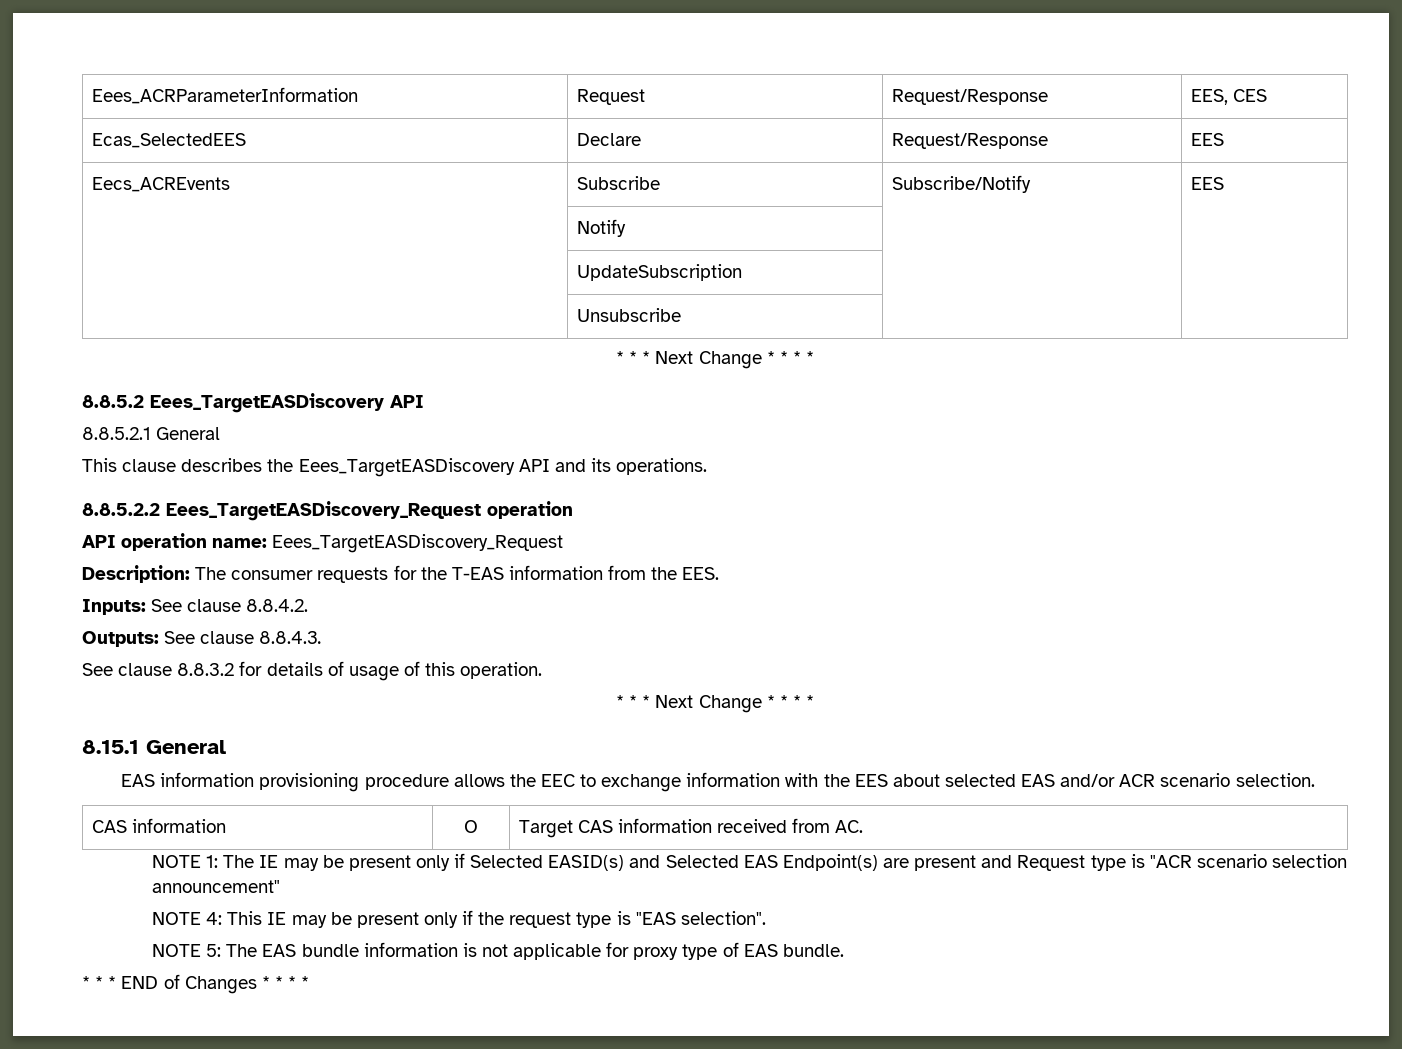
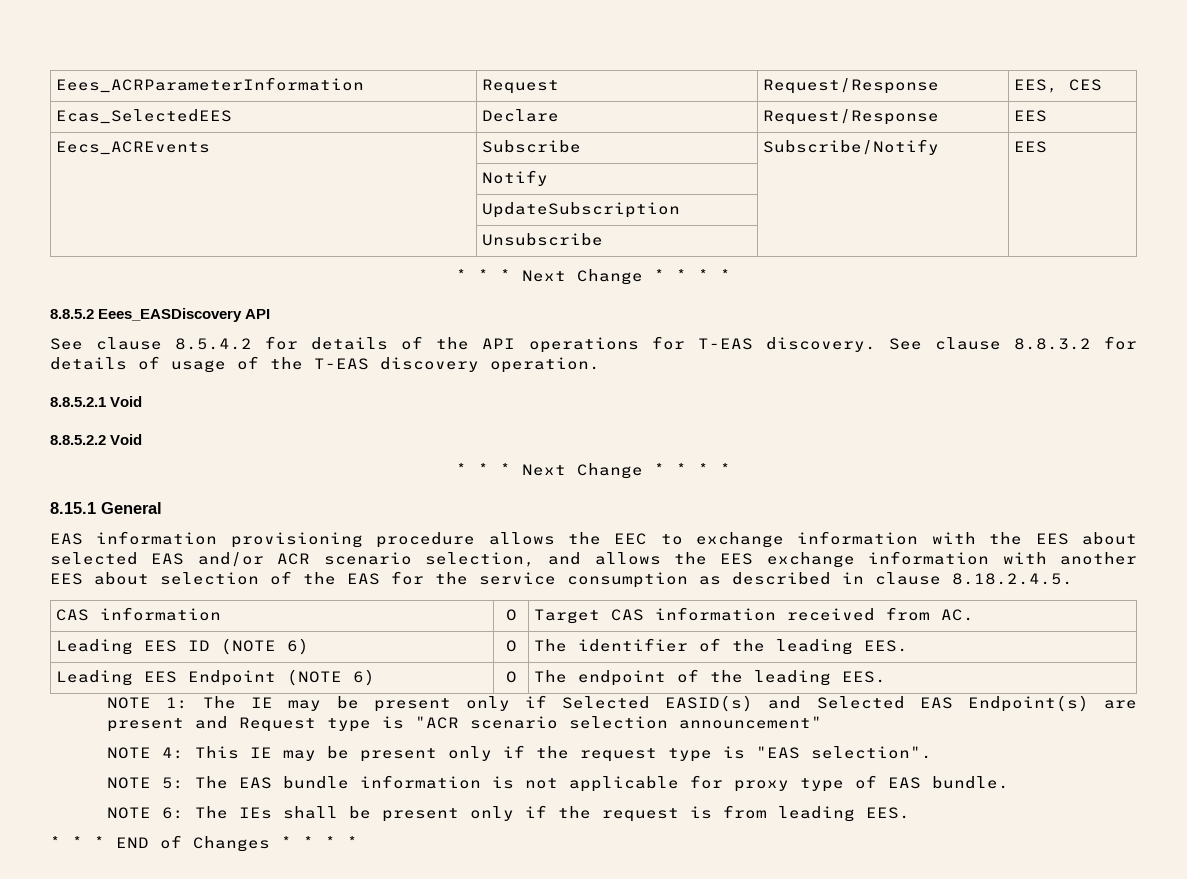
[150,393,384,413] Eees_TargetEASDiscovery -> [98,308,243,322] Eees_EASDiscovery
[82,427,221,440] [82,458,708,477] [82,501,573,521] [82,533,564,553] [82,565,720,583] [82,599,309,615] [82,631,323,647] 8.8.5.2.1 General // This clause describes the Eees_TargetEASDiscovery API and its operations. // 8.8.5.2.2 Eees_TargetEASDiscovery_Request operation // API operation name: Eees_TargetEASDiscovery_Request // Description: The consumer requests for the T-EAS information from the EES. // Inputs: See clause 8.8.4.2. // Outputs: See clause 8.8.4.3. // -> [50,336,876,353] See clause 8.5.4.2 for details of the API operations for T-EAS discovery.
[425,662,543,679] this operation. -> [270,357,600,373] [50,396,143,407] [50,434,143,445] the T-EAS discovery operation. // 8.8.5.2.1 Void // 8.8.5.2.2 Void
[1235,773,1315,787] selection. -> [424,551,1137,568] [50,571,1073,588] selection, and allows the EES exchange information with another EES about selection of the EAS for the service consumption as described in clause 8.18.2.4.5.
(864, 826) none -> [56,638,310,655] [505,640,517,652] [534,638,909,655] [56,669,376,686] [505,671,517,683] [534,669,887,686] // Leading EES ID (NOTE 6) | O | The identifier of the leading EES. // Leading EES Endpoint (NOTE 6) | O | The endpoint of the leading EES.
(844, 950) none -> [106,805,910,822] // NOTE 6: The IEs shall be present only if the request is from leading EES.

